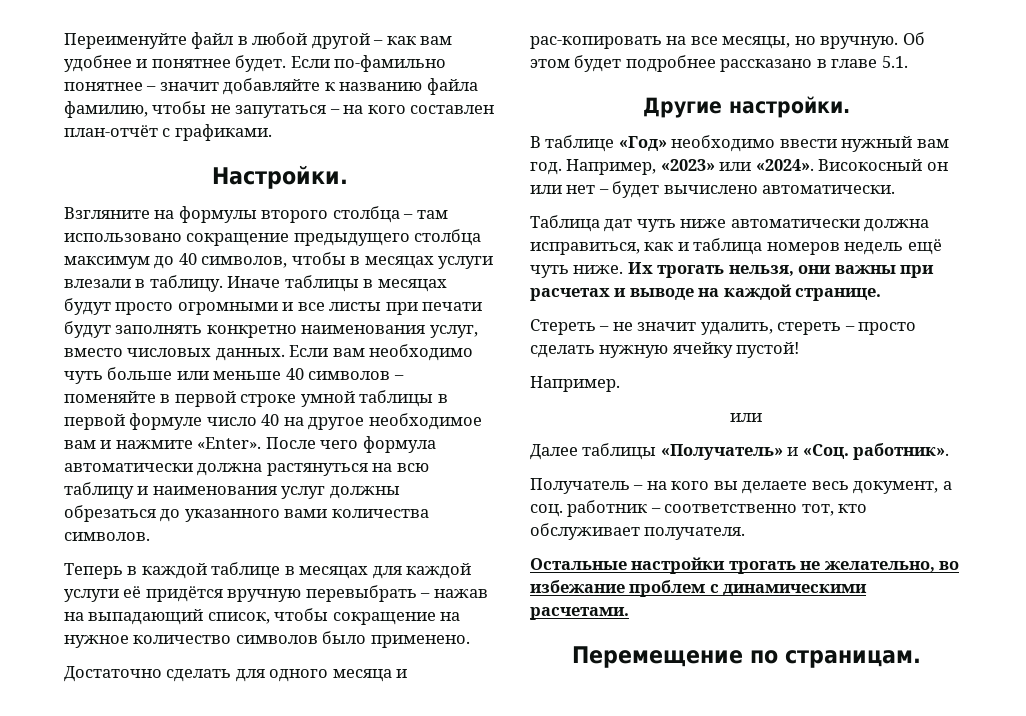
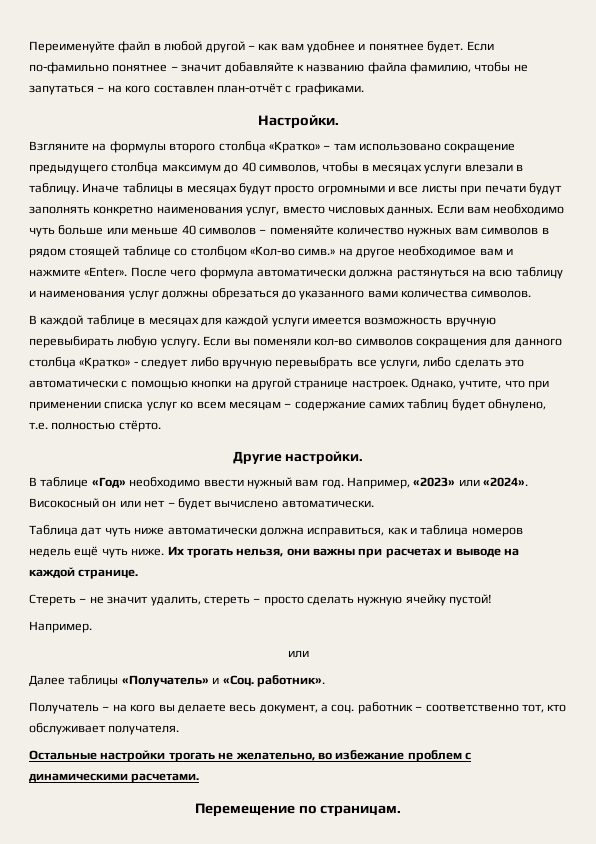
(400, 214) none -> [268,141,320,153] «Кратко»
[160,390,448,407] [64,413,280,430] в первой строке умной таблицы в первой формуле число 40 -> [337,227,549,237] [29,246,336,258] количество нужных вам символов в рядом стоящей таблице со столбцом «Кол-во симв.»
[64,563,138,579] Теперь в -> [29,315,37,324] В
[123,585,488,602] [64,608,461,625] [64,631,470,648] [64,666,408,682] [530,32,925,49] [530,55,908,72] её придётся вручную перевыбрать – нажав на выпадающий список, чтобы сокращение на нужное количество символов было применено. // Достаточно сделать для одного месяца и рас-копировать на все месяцы, но вручную. Об этом будет подробнее рассказано в главе 5.1. -> [312,317,496,327] [29,336,562,348] [29,357,525,369] [29,378,550,390] [29,399,547,411] [29,420,161,432] имеется возможность вручную перевыбирать любую услугу. Если вы поменяли кол-во символов сокращения для данного столбца «Кратко» - следует либо вручную перевыбрать все услуги, либо сделать это автоматически с помощью кнопки на другой странице настроек. Однако, учтите, что при применении списка услуг ко всем месяцам – содержание самих таблиц будет обнулено, т.е. полностью стёрто.

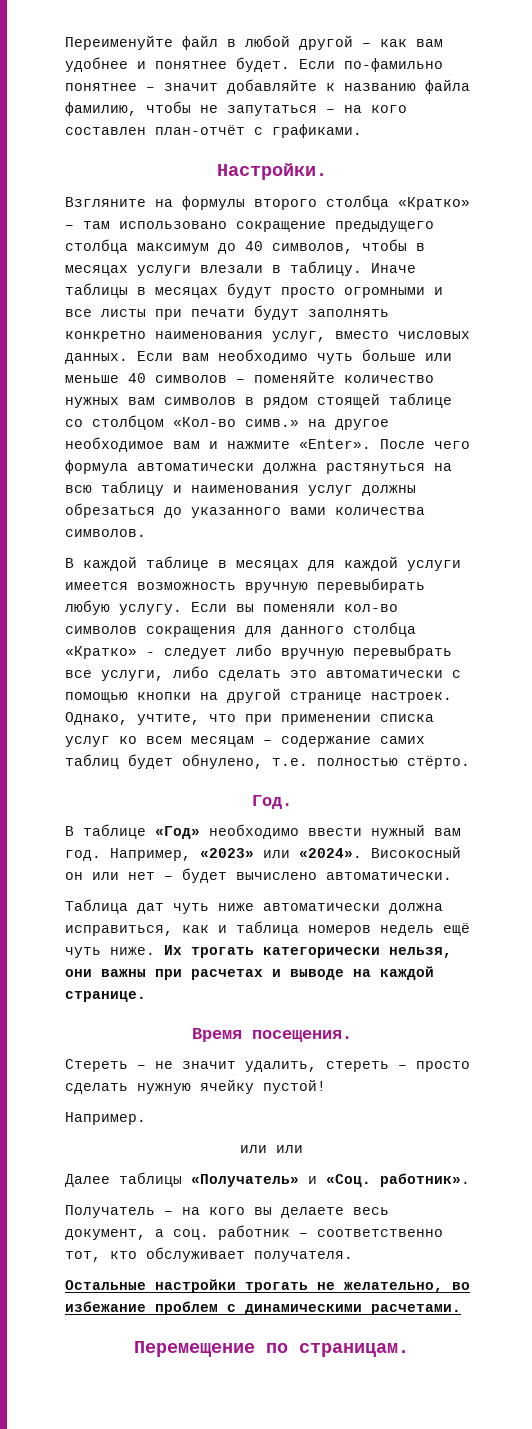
[232,451,364,464] Другие настройки. -> [251,795,292,809] Год.
(233, 553) none -> [263,947,380,958] категорически
(139, 574) none -> [191,1028,352,1042] // Время посещения.
(309, 654) none -> [276,1145,303,1153] или

